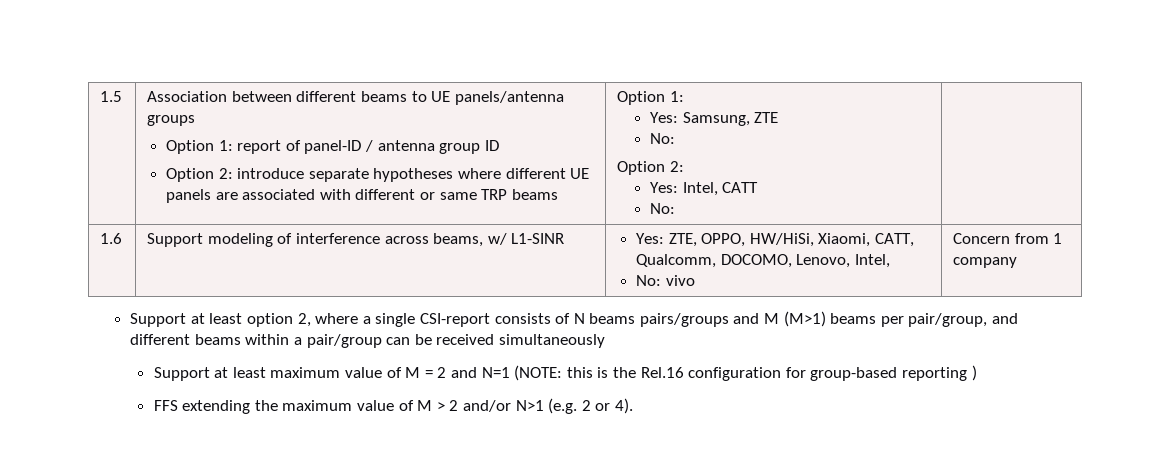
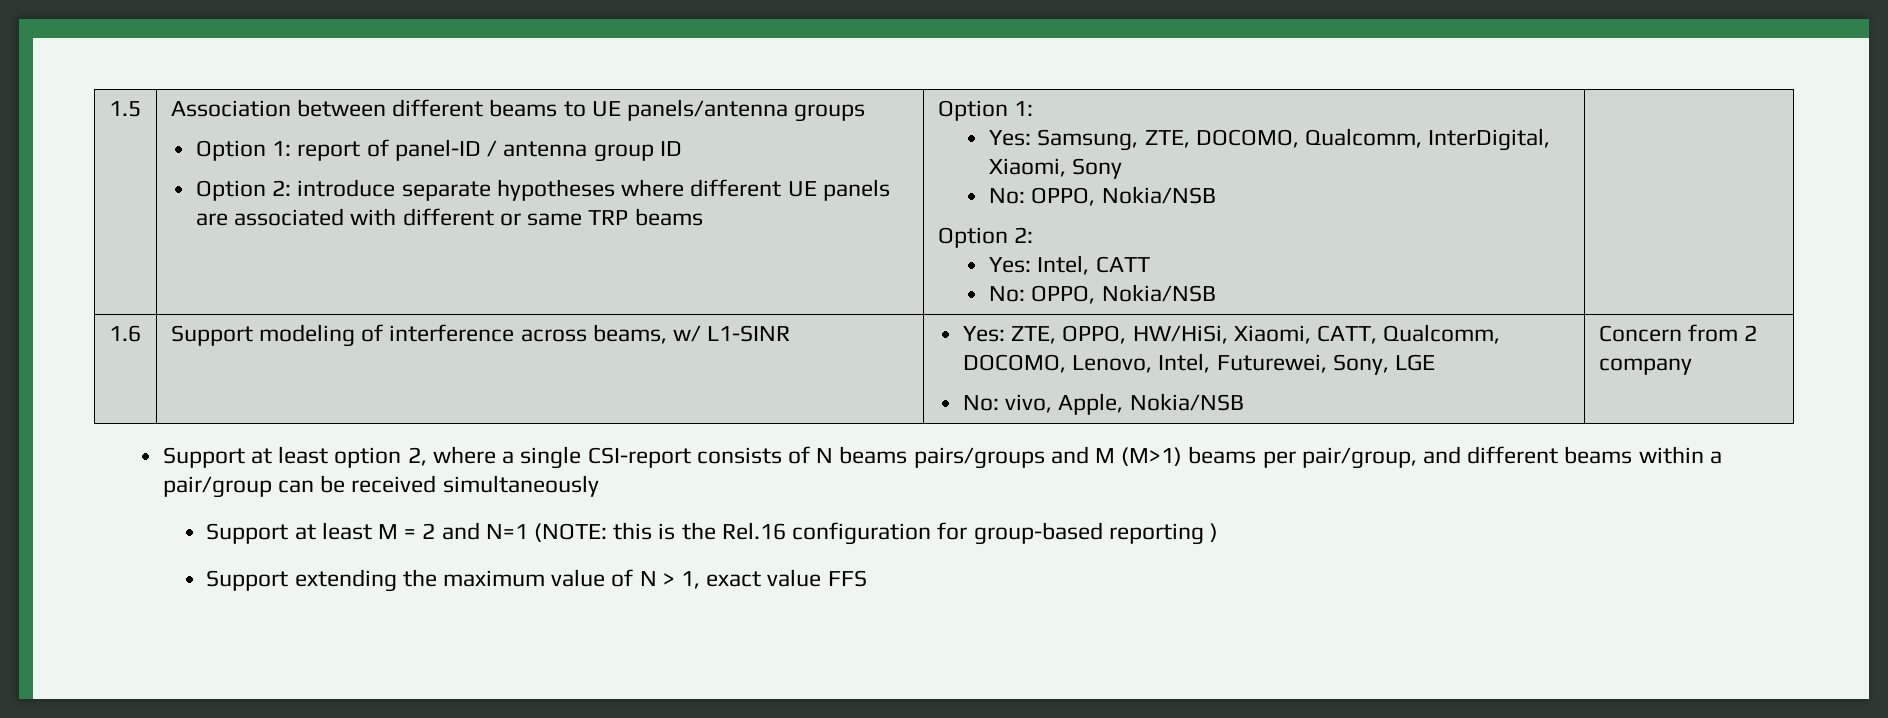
[754,112,779,123] [650,133,676,144] ZTE // No: -> [1144,128,1551,151] [989,158,1123,179] [989,186,1216,206] ZTE, DOCOMO, Qualcomm, InterDigital, Xiaomi, Sony // No: OPPO, Nokia/NSB
(676, 208) none -> [1031,284,1216,304] OPPO, Nokia/NSB
[636,275,695,286] // No: vivo -> [1216,354,1436,375] [963,393,1244,415] Futurewei, Sony, LGE // No: vivo, Apple, Nokia/NSB
[1053,233,1063,244] 1 -> [1744,325,1758,341] 2
[270,367,402,378] maximum value of -> (372, 531) none
[153,400,178,411] FFS -> [206,570,289,591] Support
[417,398,633,414] M > 2 and/or N>1 (e.g. 2 or 4). -> [639,569,867,589] N > 1, exact value FFS

